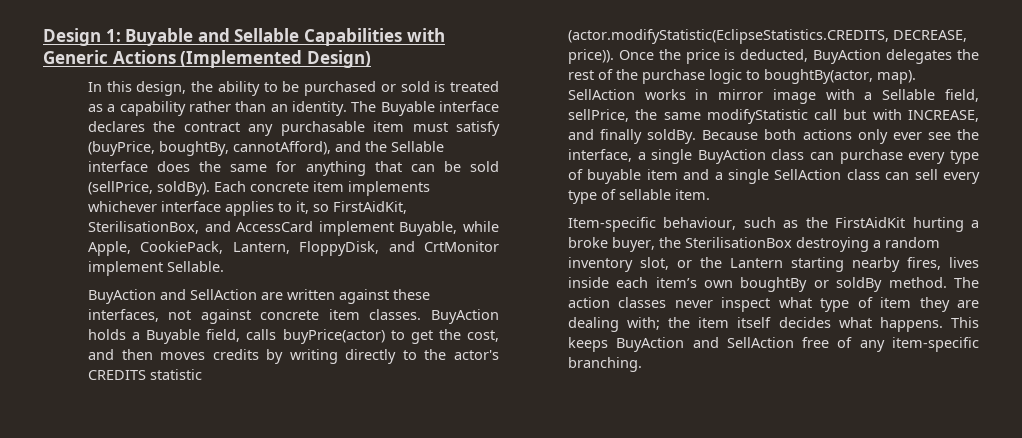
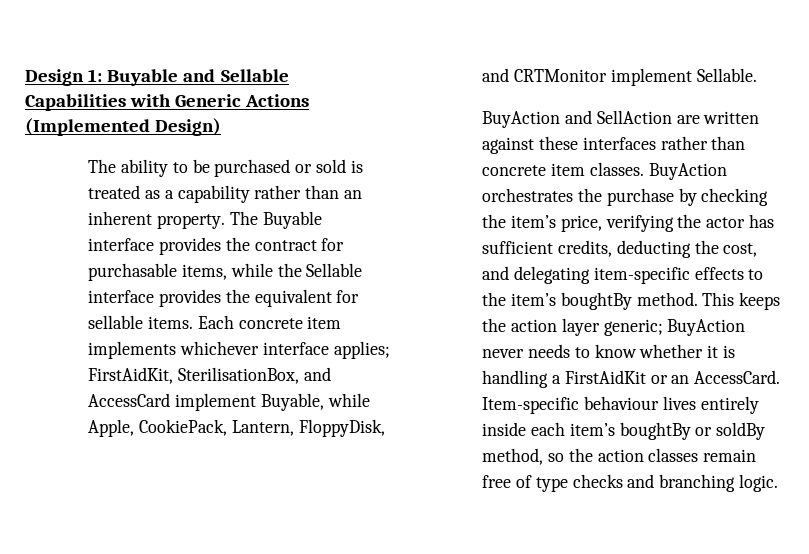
[87,81,214,96] In this design, the -> [88,159,117,173] The
[291,101,347,116] identity. -> [88,211,226,229] inherent property.
[87,121,145,132] declares -> [159,237,222,255] provides
[248,121,500,136] [87,141,444,156] [87,161,499,176] [87,181,210,196] any purchasable item must satisfy (buyPrice, boughtBy, cannotAfford), and the Sellable interface does the same for anything that can be sold (sellPrice, soldBy). -> [321,238,345,251] [88,263,363,281] [88,289,360,307] [88,315,194,329] for purchasable items, while the Sellable interface provides the equivalent for sellable items.
[224,201,329,216] applies to it, so -> [333,341,390,359] applies;
[424,241,500,252] CrtMonitor -> [514,69,608,82] CRTMonitor
[87,309,251,324] interfaces, not against -> [582,136,746,150] interfaces rather than
[87,329,499,344] [87,349,500,364] [87,369,202,380] [567,29,967,44] [567,49,979,64] [567,69,916,84] [567,89,979,104] [567,109,980,124] [567,129,979,144] [567,149,979,164] [567,169,980,184] [567,189,710,204] [567,217,979,232] [567,237,940,252] [567,257,979,272] holds a Buyable field, calls buyPrice(actor) to get the cost, and then moves credits by writing directly to the actor's CREDITS statistic (actor.modifyStatistic(EclipseStatistics.CREDITS, DECREASE, price)). Once the price is deducted, BuyAction delegates the rest of the purchase logic to boughtBy(actor, map). SellAction works in mirror image with a Sellable field, sellPrice, the same modifyStatistic call but with INCREASE, and finally soldBy. Because both actions only ever see the interface, a single BuyAction class can purchase every type of buyable item and a single SellAction class can sell every type of sellable item. // Item-specific behaviour, such as the FirstAidKit hurting a broke buyer, the SterilisationBox destroying a random inventory slot, or the Lantern starting nearby fires, lives -> [482,188,769,206] [482,214,774,232] [482,240,758,258] [482,266,764,284] [482,292,781,310] [482,318,746,336] [482,344,735,358] [482,370,781,388] [482,396,759,414] orchestrates the purchase by checking the item’s price, verifying the actor has sufficient credits, deducting the cost, and delegating item-specific effects to the item’s boughtBy method. This keeps the action layer generic; BuyAction never needs to know whether it is handling a FirstAidKit or an AccessCard. Item-specific behaviour lives entirely
[704,280,734,288] own -> (615, 429) none
[888,277,979,288] [567,297,979,312] [567,317,979,332] [567,337,980,352] [567,357,642,372] method. The action classes never inspect what type of item they are dealing with; the item itself decides what happens. This keeps BuyAction and SellAction free of any item-specific branching. -> [482,448,757,465] [482,474,778,492] method, so the action classes remain free of type checks and branching logic.

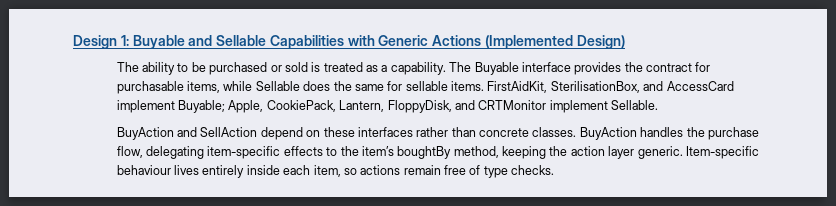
[177,185,362,203] [88,211,226,229] capability rather than an inherent property. -> [390,62,446,75] capability.
[277,263,363,277] [88,289,360,307] [88,315,342,329] [88,341,390,359] the Sellable interface provides the equivalent for sellable items. Each concrete item implements whichever interface applies; -> [255,81,485,91] Sellable does the same for sellable items.
[260,393,370,411] Buyable, while -> [178,100,226,113] Buyable;
[676,111,760,124] [482,137,535,154] are written against -> [260,127,321,140] depend on
[551,163,586,176] item -> (530, 132) none
[482,188,574,202] orchestrates -> [640,127,684,137] handles
[678,188,769,206] [482,214,774,232] [482,240,758,258] [482,266,510,280] by checking the item’s price, verifying the actor has sufficient credits, deducting the cost, and -> [116,146,143,158] flow,
[636,292,781,310] [482,318,746,336] [482,344,735,358] [482,370,781,388] method. This keeps the action layer generic; BuyAction never needs to know whether it is handling a FirstAidKit or an AccessCard. -> [453,146,683,159] method, keeping the action layer generic.
[569,422,766,440] [482,448,757,465] [482,474,778,492] item’s boughtBy or soldBy method, so the action classes remain free of type checks and branching logic. -> [313,165,555,178] item, so actions remain free of type checks.

